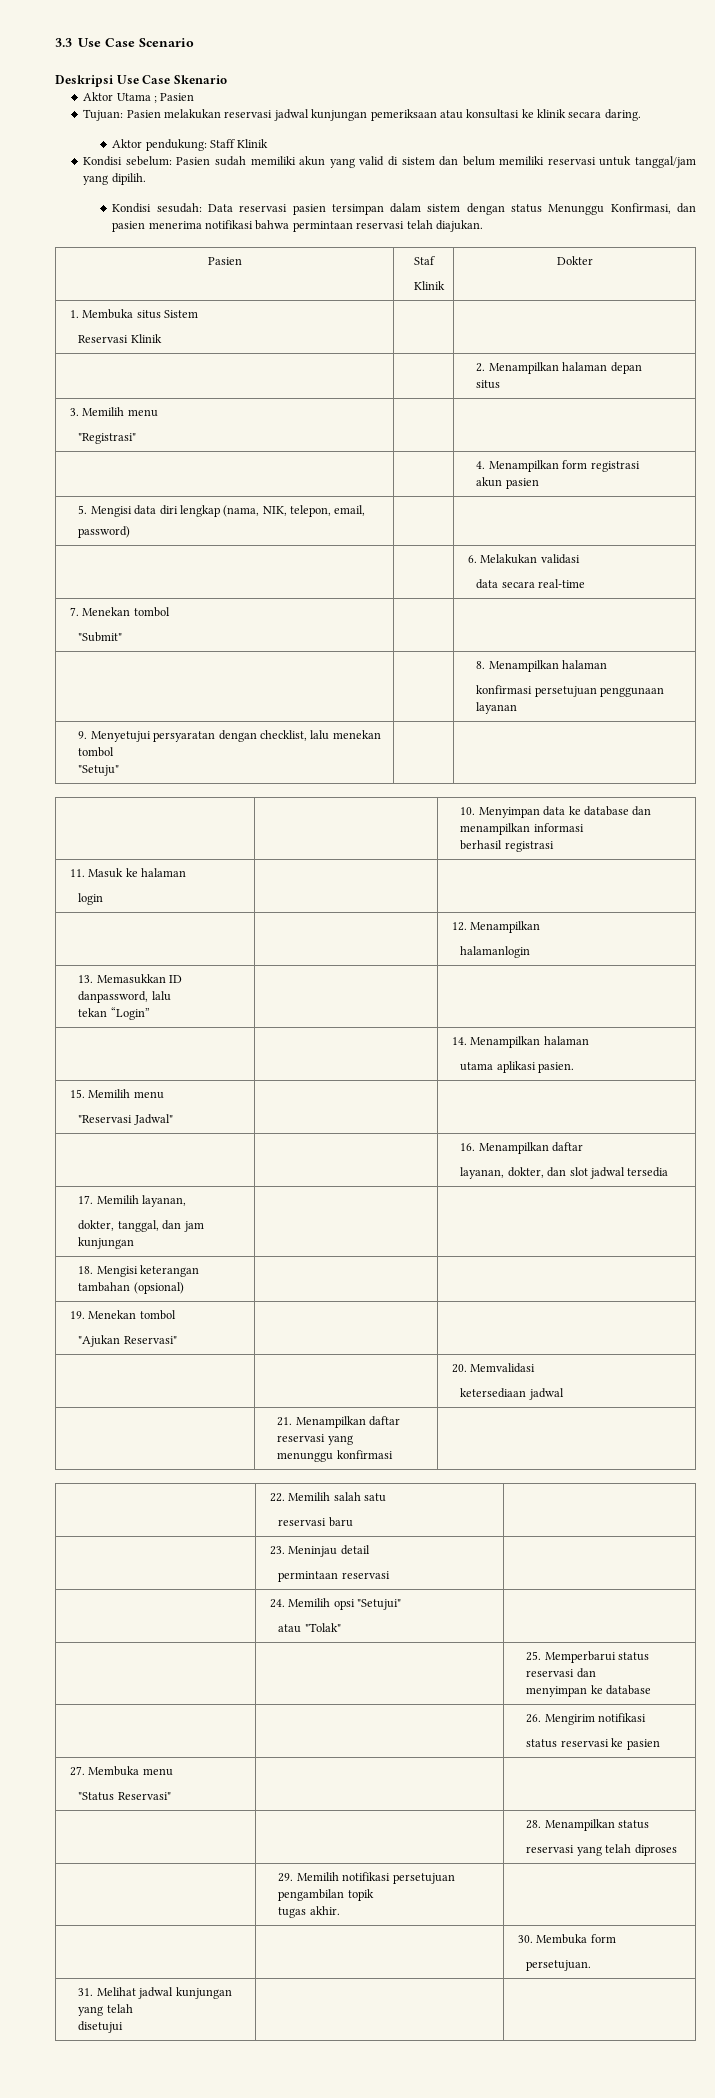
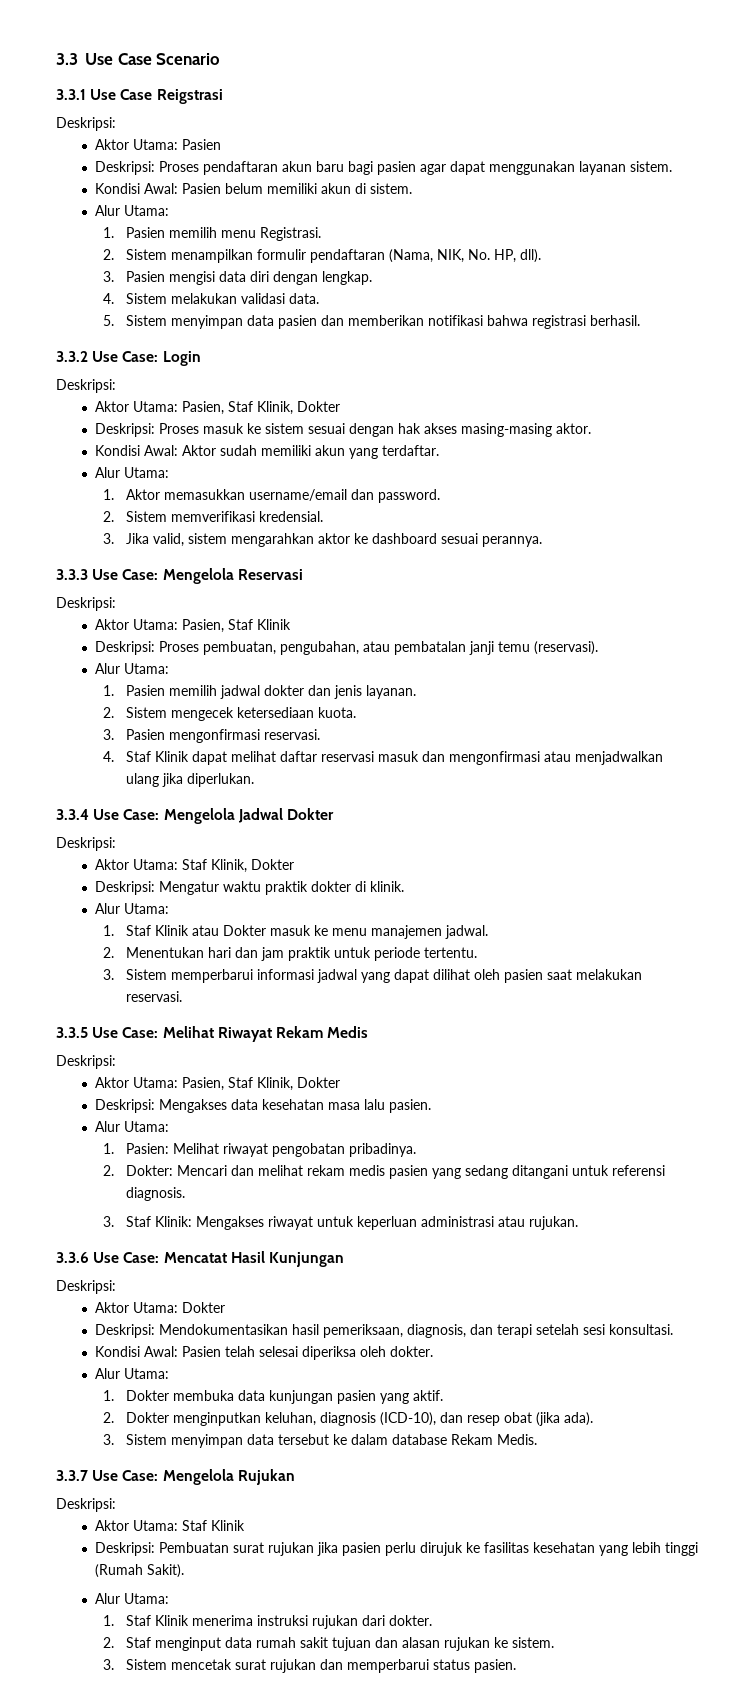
[55,75,227,87] [83,92,158,103] Deskripsi Use Case Skenario // Aktor Utama ; -> [56,89,223,104] [56,117,116,131] [94,139,178,150] 3.3.1 Use Case Reigstrasi // Deskripsi: // Aktor Utama:
[83,109,641,121] [112,139,269,151] [83,156,211,166] Tujuan: Pasien melakukan reservasi jadwal kunjungan pemeriksaan atau konsultasi ke klinik secara daring. // Aktor pendukung: Staff Klinik // Kondisi sebelum: Pasien -> [94,161,672,175] [94,183,412,194] [94,205,169,216] [102,227,322,241] [102,249,542,263] [102,271,373,285] [102,293,320,304] [102,315,641,329] [56,351,201,366] [56,379,116,393] [94,401,340,415] [94,423,591,437] [94,445,216,456] Deskripsi: Proses pendaftaran akun baru bagi pasien agar dapat menggunakan layanan sistem. // Kondisi Awal: Pasien belum memiliki akun di sistem. // Alur Utama: // 1. Pasien memilih menu Registrasi. // 2. Sistem menampilkan formulir pendaftaran (Nama, NIK, No. HP, dll). // 3. Pasien mengisi data diri dengan lengkap. // 4. Sistem melakukan validasi data. // 5. Sistem menyimpan data pasien dan memberikan notifikasi bahwa registrasi berhasil. // 3.3.2 Use Case: Login // Deskripsi: // Aktor Utama: Pasien, Staf Klinik, Dokter // Deskripsi: Proses masuk ke sistem sesuai dengan hak akses masing-masing aktor. // Kondisi Awal: Aktor
[359,156,696,168] [83,173,146,185] [112,203,697,215] [112,220,483,232] [207,257,242,265] [413,256,435,265] [413,281,445,290] [556,256,593,265] [69,309,198,319] [78,334,162,343] [476,362,642,374] [476,380,501,389] [69,407,158,417] [78,433,137,444] [476,460,640,472] [476,477,539,489] [78,505,366,517] [78,526,131,538] [467,554,580,564] [476,579,586,589] [69,607,170,617] [78,632,123,642] [476,660,608,672] [476,685,665,697] [476,702,518,714] [78,730,381,742] [78,747,115,757] [78,765,120,776] [460,806,652,818] [460,823,584,835] [460,840,554,852] [69,868,186,878] [78,893,104,905] [451,921,541,933] [460,946,531,958] [78,974,183,984] [78,991,171,1003] [78,1007,150,1020] [451,1036,589,1048] [460,1061,575,1073] [69,1089,164,1099] [78,1114,173,1125] [460,1142,584,1154] [460,1167,669,1179] [78,1195,187,1207] [78,1220,204,1232] [78,1237,135,1249] [78,1265,200,1277] [78,1282,184,1294] [69,1310,176,1320] [78,1335,177,1347] [451,1363,536,1373] [460,1388,564,1400] [277,1416,401,1428] [277,1434,353,1445] [277,1450,393,1462] [269,1492,386,1502] [278,1517,353,1527] [269,1545,370,1557] [278,1571,390,1582] [269,1598,401,1610] [278,1623,341,1633] [526,1651,650,1663] [526,1668,596,1678] [526,1685,652,1697] [526,1713,647,1725] [526,1738,660,1750] [69,1766,173,1776] [78,1792,171,1801] [526,1819,650,1831] [526,1844,677,1856] [278,1872,455,1884] [278,1889,374,1901] [278,1906,340,1918] [517,1934,616,1944] [526,1960,592,1971] [78,1987,232,1999] [78,2004,133,2016] [78,2021,124,2033] valid di sistem dan belum memiliki reservasi untuk tanggal/jam yang dipilih. // Kondisi sesudah: Data reservasi pasien tersimpan dalam sistem dengan status Menunggu Konfirmasi, dan pasien menerima notifikasi bahwa permintaan reservasi telah diajukan. // Pasien | Staf // Klinik | Dokter // 1. Membuka situs Sistem // Reservasi Klinik | | // | | 2. Menampilkan halaman depan // situs // 3. Memilih menu // "Registrasi" | | // | | 4. Menampilkan form registrasi // akun pasien // 5. Mengisi data diri lengkap (nama, NIK, telepon, email, // password) | | // | | 6. Melakukan validasi // data secara real-time // 7. Menekan tombol // "Submit" | | // | | 8. Menampilkan halaman // konfirmasi persetujuan penggunaan layanan // 9. Menyetujui persyaratan dengan checklist, lalu menekan tombol // "Setuju" | | // | | 10. Menyimpan data ke database dan menampilkan informasi // berhasil registrasi // 11. Masuk ke halaman // login | | // | | 12. Menampilkan // halamanlogin // 13. Memasukkan ID danpassword, lalu // tekan “Login” | | // | | 14. Menampilkan halaman // utama aplikasi pasien. // 15. Memilih menu // "Reservasi Jadwal" | | // | | 16. Menampilkan daftar // layanan, dokter, dan slot jadwal tersedia // 17. Memilih layanan, // dokter, tanggal, dan jam kunjungan | | // 18. Mengisi keterangan tambahan (opsional) | | // 19. Menekan tombol // "Ajukan Reservasi" | | // | | 20. Memvalidasi // ketersediaan jadwal // | 21. Menampilkan daftar reservasi yang // menunggu konfirmasi | // | 22. Memilih salah satu // reservasi baru | // | 23. Meninjau detail // permintaan reservasi | // | 24. Memilih opsi "Setujui" // atau "Tolak" | // | | 25. Memperbarui status reservasi dan // menyimpan ke database // | | 26. Mengirim notifikasi // status reservasi ke pasien // 27. Membuka menu // "Status Reservasi" | | // | | 28. Menampilkan status // reservasi yang telah diproses // | 29. Memilih notifikasi persetujuan pengambilan topik // tugas akhir. | // | | 30. Membuka form // persetujuan. // 31. Melihat jadwal kunjungan yang telah // disetujui | | -> [381,445,439,456] [94,467,169,478] [102,489,441,503] [102,511,324,522] [102,533,543,547] [56,568,303,584] [56,597,116,611] [94,619,291,633] [94,641,598,655] [94,663,169,674] [102,685,417,699] [102,707,357,721] [102,729,321,743] [102,751,664,765] [126,773,255,787] [56,808,334,824] [56,837,116,851] [94,859,294,873] [94,881,404,895] [94,903,169,914] [102,925,489,939] [102,947,478,961] [102,969,643,983] [126,991,183,1002] [56,1026,369,1042] [56,1055,116,1069] [94,1077,340,1091] [94,1099,431,1113] [94,1121,169,1132] [102,1143,417,1157] [102,1165,666,1179] [126,1187,186,1201] [102,1216,579,1230] [56,1251,344,1267] [56,1280,116,1294] [94,1302,225,1313] [94,1324,673,1338] [94,1346,433,1360] [94,1368,169,1379] [102,1390,444,1404] [102,1412,594,1426] [102,1434,538,1448] [56,1469,295,1485] [56,1498,116,1512] [94,1520,245,1531] [94,1542,698,1556] [94,1564,184,1578] [94,1593,169,1604] [102,1615,433,1629] [102,1637,555,1651] [102,1659,517,1673] terdaftar. // Alur Utama: // 1. Aktor memasukkan username/email dan password. // 2. Sistem memverifikasi kredensial. // 3. Jika valid, sistem mengarahkan aktor ke dashboard sesuai perannya. // 3.3.3 Use Case: Mengelola Reservasi // Deskripsi: // Aktor Utama: Pasien, Staf Klinik // Deskripsi: Proses pembuatan, pengubahan, atau pembatalan janji temu (reservasi). // Alur Utama: // 1. Pasien memilih jadwal dokter dan jenis layanan. // 2. Sistem mengecek ketersediaan kuota. // 3. Pasien mengonfirmasi reservasi. // 4. Staf Klinik dapat melihat daftar reservasi masuk dan mengonfirmasi atau menjadwalkan ulang jika diperlukan. // 3.3.4 Use Case: Mengelola Jadwal Dokter // Deskripsi: // Aktor Utama: Staf Klinik, Dokter // Deskripsi: Mengatur waktu praktik dokter di klinik. // Alur Utama: // 1. Staf Klinik atau Dokter masuk ke menu manajemen jadwal. // 2. Menentukan hari dan jam praktik untuk periode tertentu. // 3. Sistem memperbarui informasi jadwal yang dapat dilihat oleh pasien saat melakukan reservasi. // 3.3.5 Use Case: Melihat Riwayat Rekam Medis // Deskripsi: // Aktor Utama: Pasien, Staf Klinik, Dokter // Deskripsi: Mengakses data kesehatan masa lalu pasien. // Alur Utama: // 1. Pasien: Melihat riwayat pengobatan pribadinya. // 2. Dokter: Mencari dan melihat rekam medis pasien yang sedang ditangani untuk referensi diagnosis. // 3. Staf Klinik: Mengakses riwayat untuk keperluan administrasi atau rujukan. // 3.3.6 Use Case: Mencatat Hasil Kunjungan // Deskripsi: // Aktor Utama: Dokter // Deskripsi: Mendokumentasikan hasil pemeriksaan, diagnosis, dan terapi setelah sesi konsultasi. // Kondisi Awal: Pasien telah selesai diperiksa oleh dokter. // Alur Utama: // 1. Dokter membuka data kunjungan pasien yang aktif. // 2. Dokter menginputkan keluhan, diagnosis (ICD-10), dan resep obat (jika ada). // 3. Sistem menyimpan data tersebut ke dalam database Rekam Medis. // 3.3.7 Use Case: Mengelola Rujukan // Deskripsi: // Aktor Utama: Staf Klinik // Deskripsi: Pembuatan surat rujukan jika pasien perlu dirujuk ke fasilitas kesehatan yang lebih tinggi (Rumah Sakit). // Alur Utama: // 1. Staf Klinik menerima instruksi rujukan dari dokter. // 2. Staf menginput data rumah sakit tujuan dan alasan rujukan ke sistem. // 3. Sistem mencetak surat rujukan dan memperbarui status pasien.

